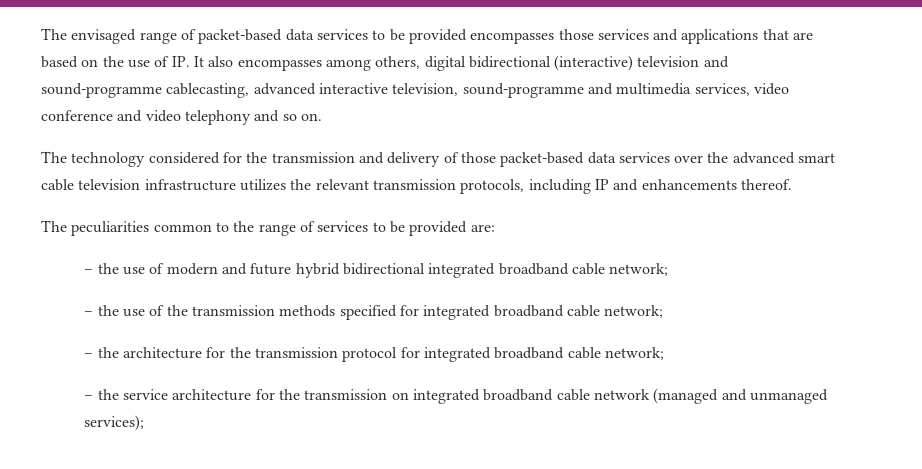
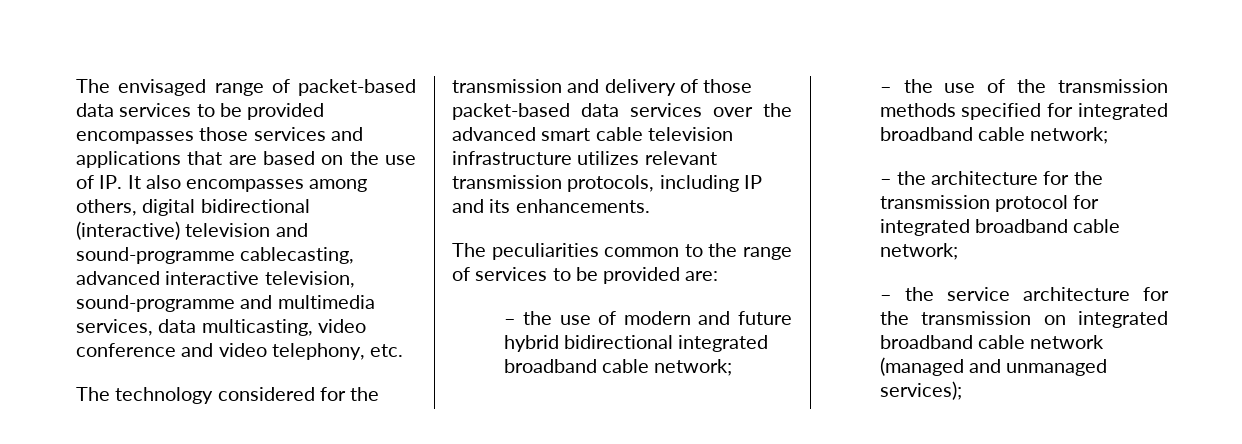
(750, 89) none -> [158,319,313,336] data multicasting,
[184,110,322,125] telephony and so on. -> [271,343,404,360] telephony, etc.
[290,179,312,190] the -> (640, 158) none
[641,179,792,190] enhancements thereof. -> [489,199,650,213] its enhancements.

